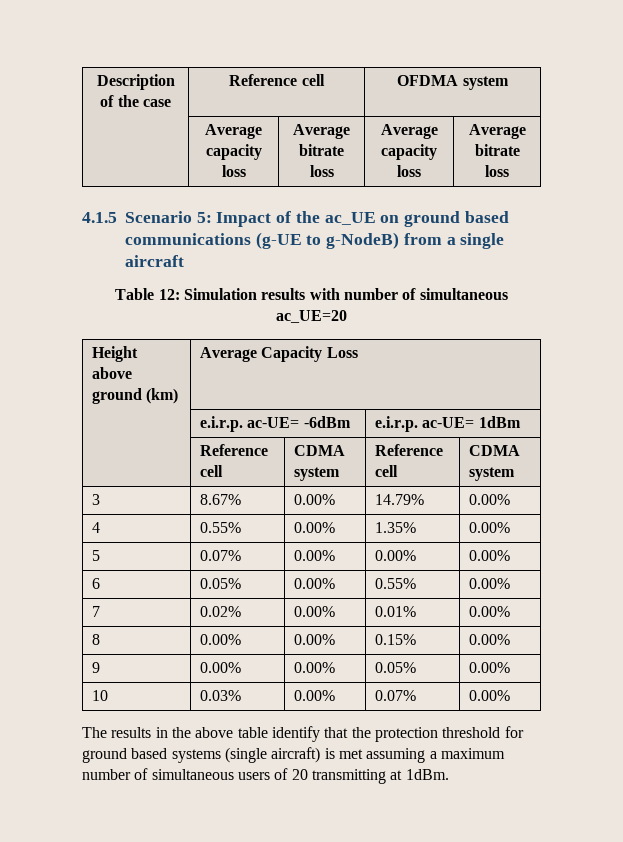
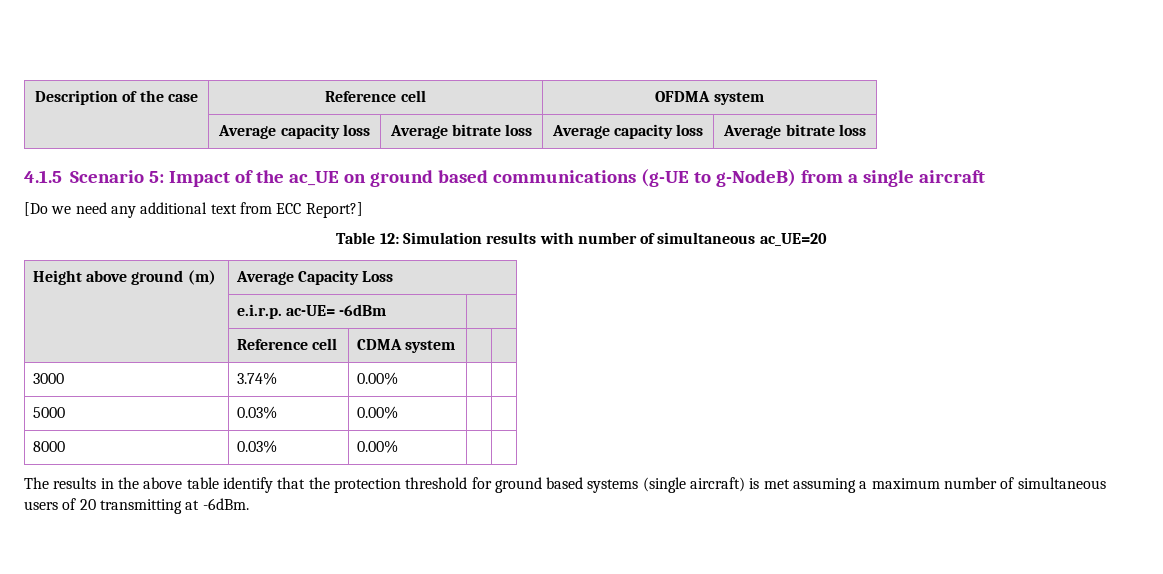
(184, 261) none -> [24,202,363,218] // [Do we need any additional text from ECC Report?]
[146,388,179,404] (km) -> [187,270,216,285] (m)
[375,416,521,432] e.i.r.p. ac-UE= 1dBm -> (387, 310) none
[375,444,444,456] [375,465,399,477] [469,445,521,456] [469,467,516,481] [92,494,101,505] [200,494,242,505] [294,494,336,505] [375,494,425,505] [469,494,511,505] [92,522,101,533] [200,522,242,533] [294,522,336,533] [375,522,417,533] [469,522,511,533] [92,550,101,561] [200,550,242,561] [294,550,336,561] [375,550,417,561] [469,550,511,561] [92,578,101,589] [200,578,242,589] [294,578,336,589] [375,578,417,589] [469,578,511,589] [92,606,101,617] [200,606,242,617] [294,606,336,617] [375,606,417,617] [469,606,511,617] [92,634,101,645] [200,634,242,645] [294,634,336,645] [375,634,417,645] [469,634,511,645] [92,662,101,673] [200,662,242,673] [294,662,336,673] [375,662,417,673] [469,662,511,673] [92,690,109,701] [200,690,242,701] [294,690,336,701] [375,690,417,701] [469,690,511,701] Reference cell | CDMA system // 3 | 8.67% | 0.00% | 14.79% | 0.00% // 4 | 0.55% | 0.00% | 1.35% | 0.00% // 5 | 0.07% | 0.00% | 0.00% | 0.00% // 6 | 0.05% | 0.00% | 0.55% | 0.00% // 7 | 0.02% | 0.00% | 0.01% | 0.00% // 8 | 0.00% | 0.00% | 0.15% | 0.00% // 9 | 0.00% | 0.00% | 0.05% | 0.00% // 10 | 0.03% | 0.00% | 0.07% | 0.00% -> [32,373,64,384] [236,372,277,385] [356,372,398,385] [32,407,65,418] [236,406,277,419] [356,406,398,419] [32,441,65,452] [236,440,277,453] [356,440,398,453] | // 3000 | 3.74% | 0.00% | | // 5000 | 0.03% | 0.00% | | // 8000 | 0.03% | 0.00% | |
[405,769,449,780] 1dBm. -> [202,498,249,510] -6dBm.

